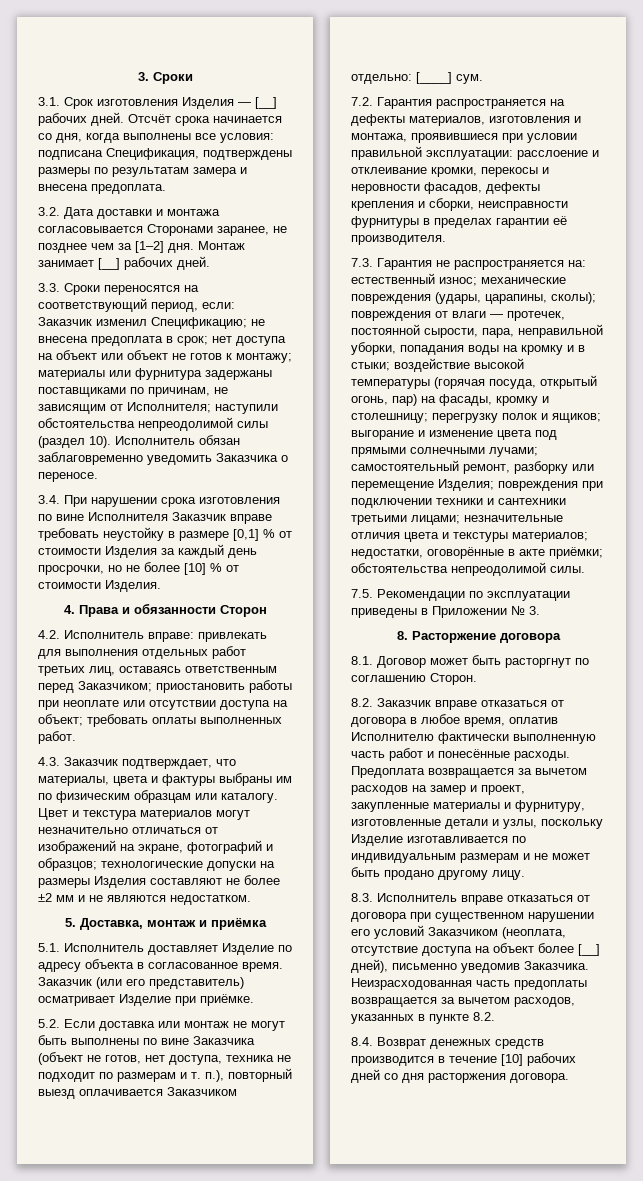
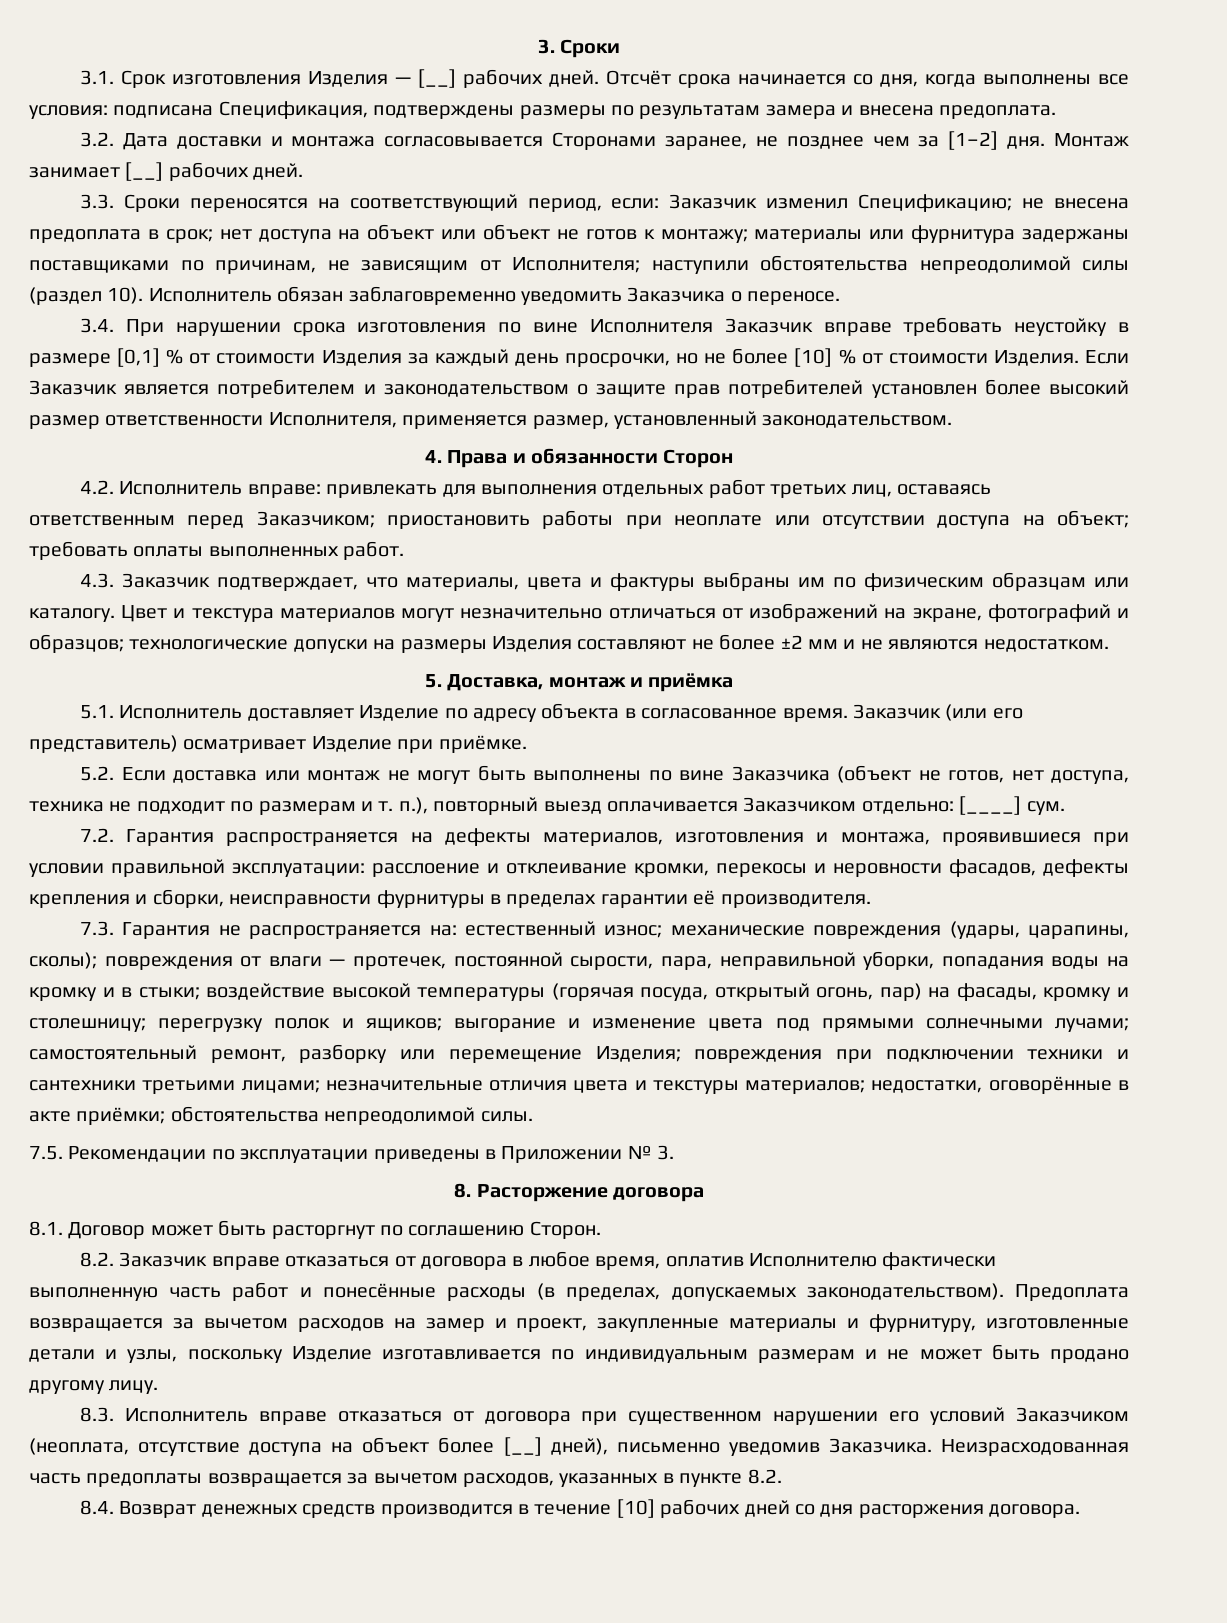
(161, 586) none -> [1084,350,1129,364] [29,379,1129,398] [29,411,953,429] Если Заказчик является потребителем и законодательством о защите прав потребителей установлен более высокий размер ответственности Исполнителя, применяется размер, установленный законодательством.
[514,751,570,761] расходы. -> [446,1283,1004,1301] расходы (в пределах, допускаемых законодательством).

